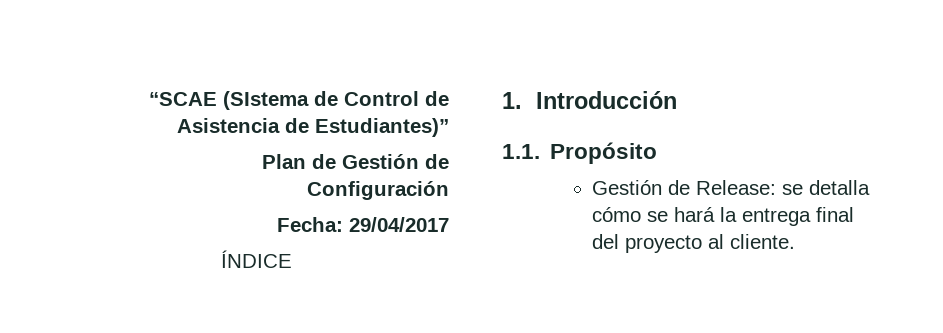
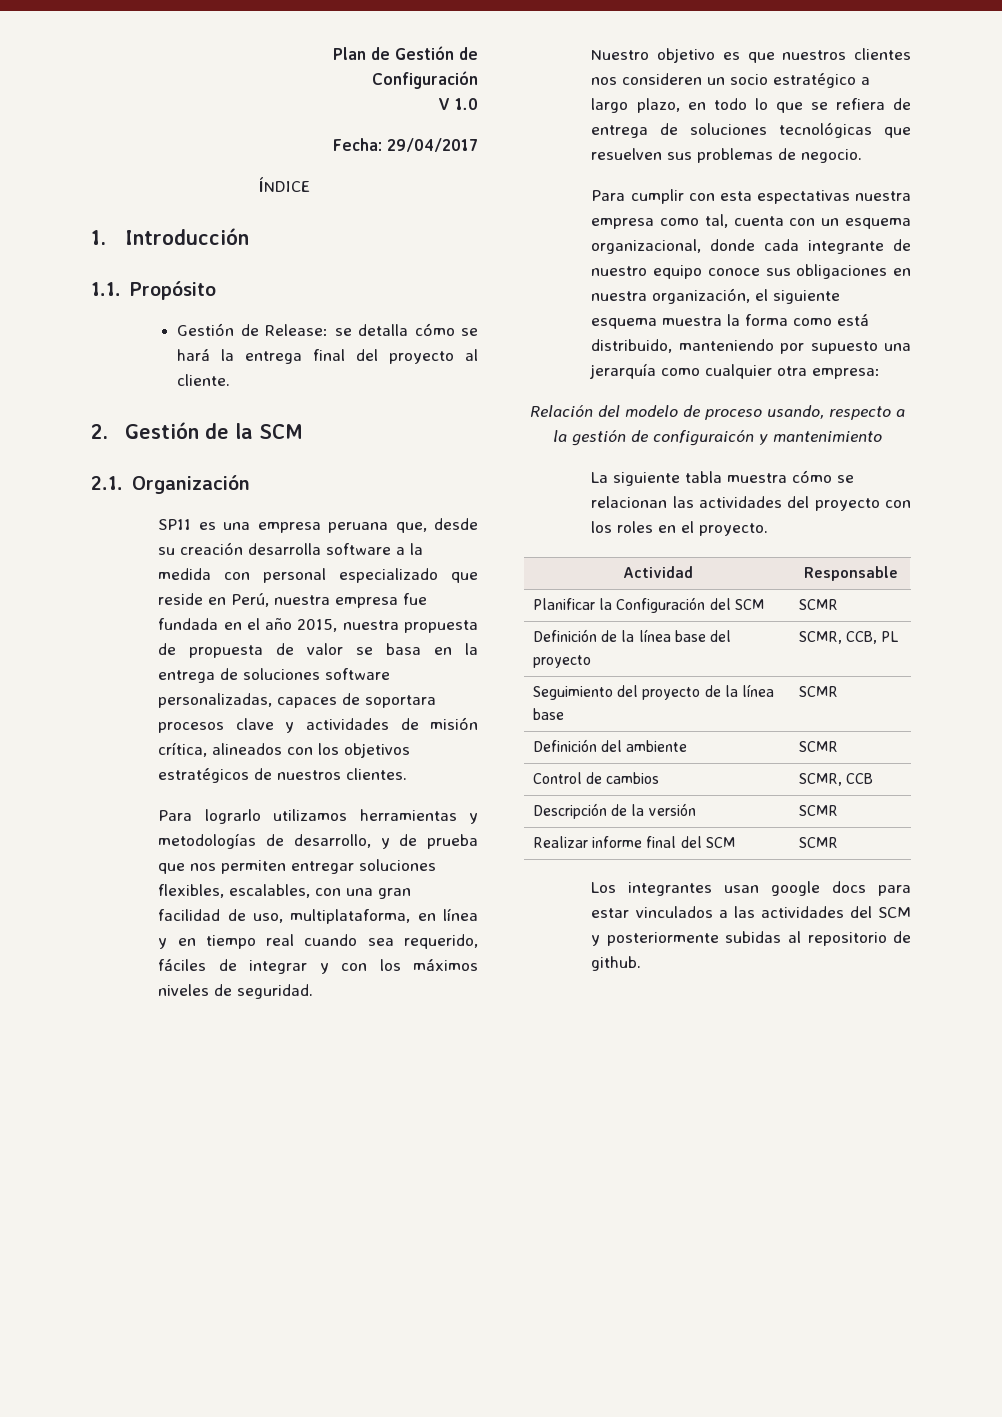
[149,91,449,110] [177,118,449,137] “SCAE (SIstema de Control de Asistencia de Estudiantes)” // -> (333, 53) none
(449, 190) none -> [438,98,478,110] // V 1.0
(796, 241) none -> [91,422,303,439] [91,475,250,494] [158,518,478,533] [158,542,424,555] [158,568,478,583] [158,593,428,608] [158,618,479,633] [158,643,478,658] [158,668,391,683] [158,693,437,708] [158,717,478,733] [158,742,411,758] [158,768,408,783] [158,809,478,824] [158,833,478,849] [158,859,437,874] [158,884,412,899] [158,908,479,924] [158,934,478,949] [158,959,478,974] [158,984,314,999] [591,48,911,63] [591,73,871,88] [591,98,911,113] [591,122,911,138] [591,148,863,163] [591,189,911,204] [591,214,911,229] [591,239,911,254] [591,264,911,279] [591,288,841,304] [591,314,870,329] [591,339,911,354] [589,363,881,379] [530,405,905,420] [553,430,882,446] [591,470,855,486] [591,496,911,511] [591,521,769,536] [622,566,693,578] [803,566,898,581] [533,597,764,613] [799,599,839,610] [533,629,731,642] [533,655,592,668] [799,631,899,644] [533,684,774,700] [533,708,565,720] [799,686,839,697] [533,739,688,752] [799,741,839,752] [533,772,660,784] [799,773,874,786] [533,803,696,819] [799,805,839,816] [533,836,735,848] [799,837,839,848] [591,881,911,896] [591,906,911,918] [591,931,911,946] [591,956,642,971] // 2. Gestión de la SCM // 2.1. Organización // SP11 es una empresa peruana que, desde su creación desarrolla software a la medida con personal especializado que reside en Perú, nuestra empresa fue fundada en el año 2015, nuestra propuesta de propuesta de valor se basa en la entrega de soluciones software personalizadas, capaces de soportara procesos clave y actividades de misión crítica, alineados con los objetivos estratégicos de nuestros clientes. // Para lograrlo utilizamos herramientas y metodologías de desarrollo, y de prueba que nos permiten entregar soluciones flexibles, escalables, con una gran facilidad de uso, multiplataforma, en línea y en tiempo real cuando sea requerido, fáciles de integrar y con los máximos niveles de seguridad. // Nuestro objetivo es que nuestros clientes nos consideren un socio estratégico a largo plazo, en todo lo que se refiera de entrega de soluciones tecnológicas que resuelven sus problemas de negocio. // Para cumplir con esta espectativas nuestra empresa como tal, cuenta con un esquema organizacional, donde cada integrante de nuestro equipo conoce sus obligaciones en nuestra organización, el siguiente esquema muestra la forma como está distribuido, manteniendo por supuesto una jerarquía como cualquier otra empresa: // Relación del modelo de proceso usando, respecto a la gestión de configuraicón y mantenimiento // La siguiente tabla muestra cómo se relacionan las actividades del proyecto con los roles en el proyecto. // Actividad | Responsable // Planificar la Configuración del SCM | SCMR // Definición de la línea base del proyecto | SCMR, CCB, PL // Seguimiento del proyecto de la línea base | SCMR // Definición del ambiente | SCMR // Control de cambios | SCMR, CCB // Descripción de la versión | SCMR // Realizar informe final del SCM | SCMR // Los integrantes usan google docs para estar vinculados a las actividades del SCM y posteriormente subidas al repositorio de github.

